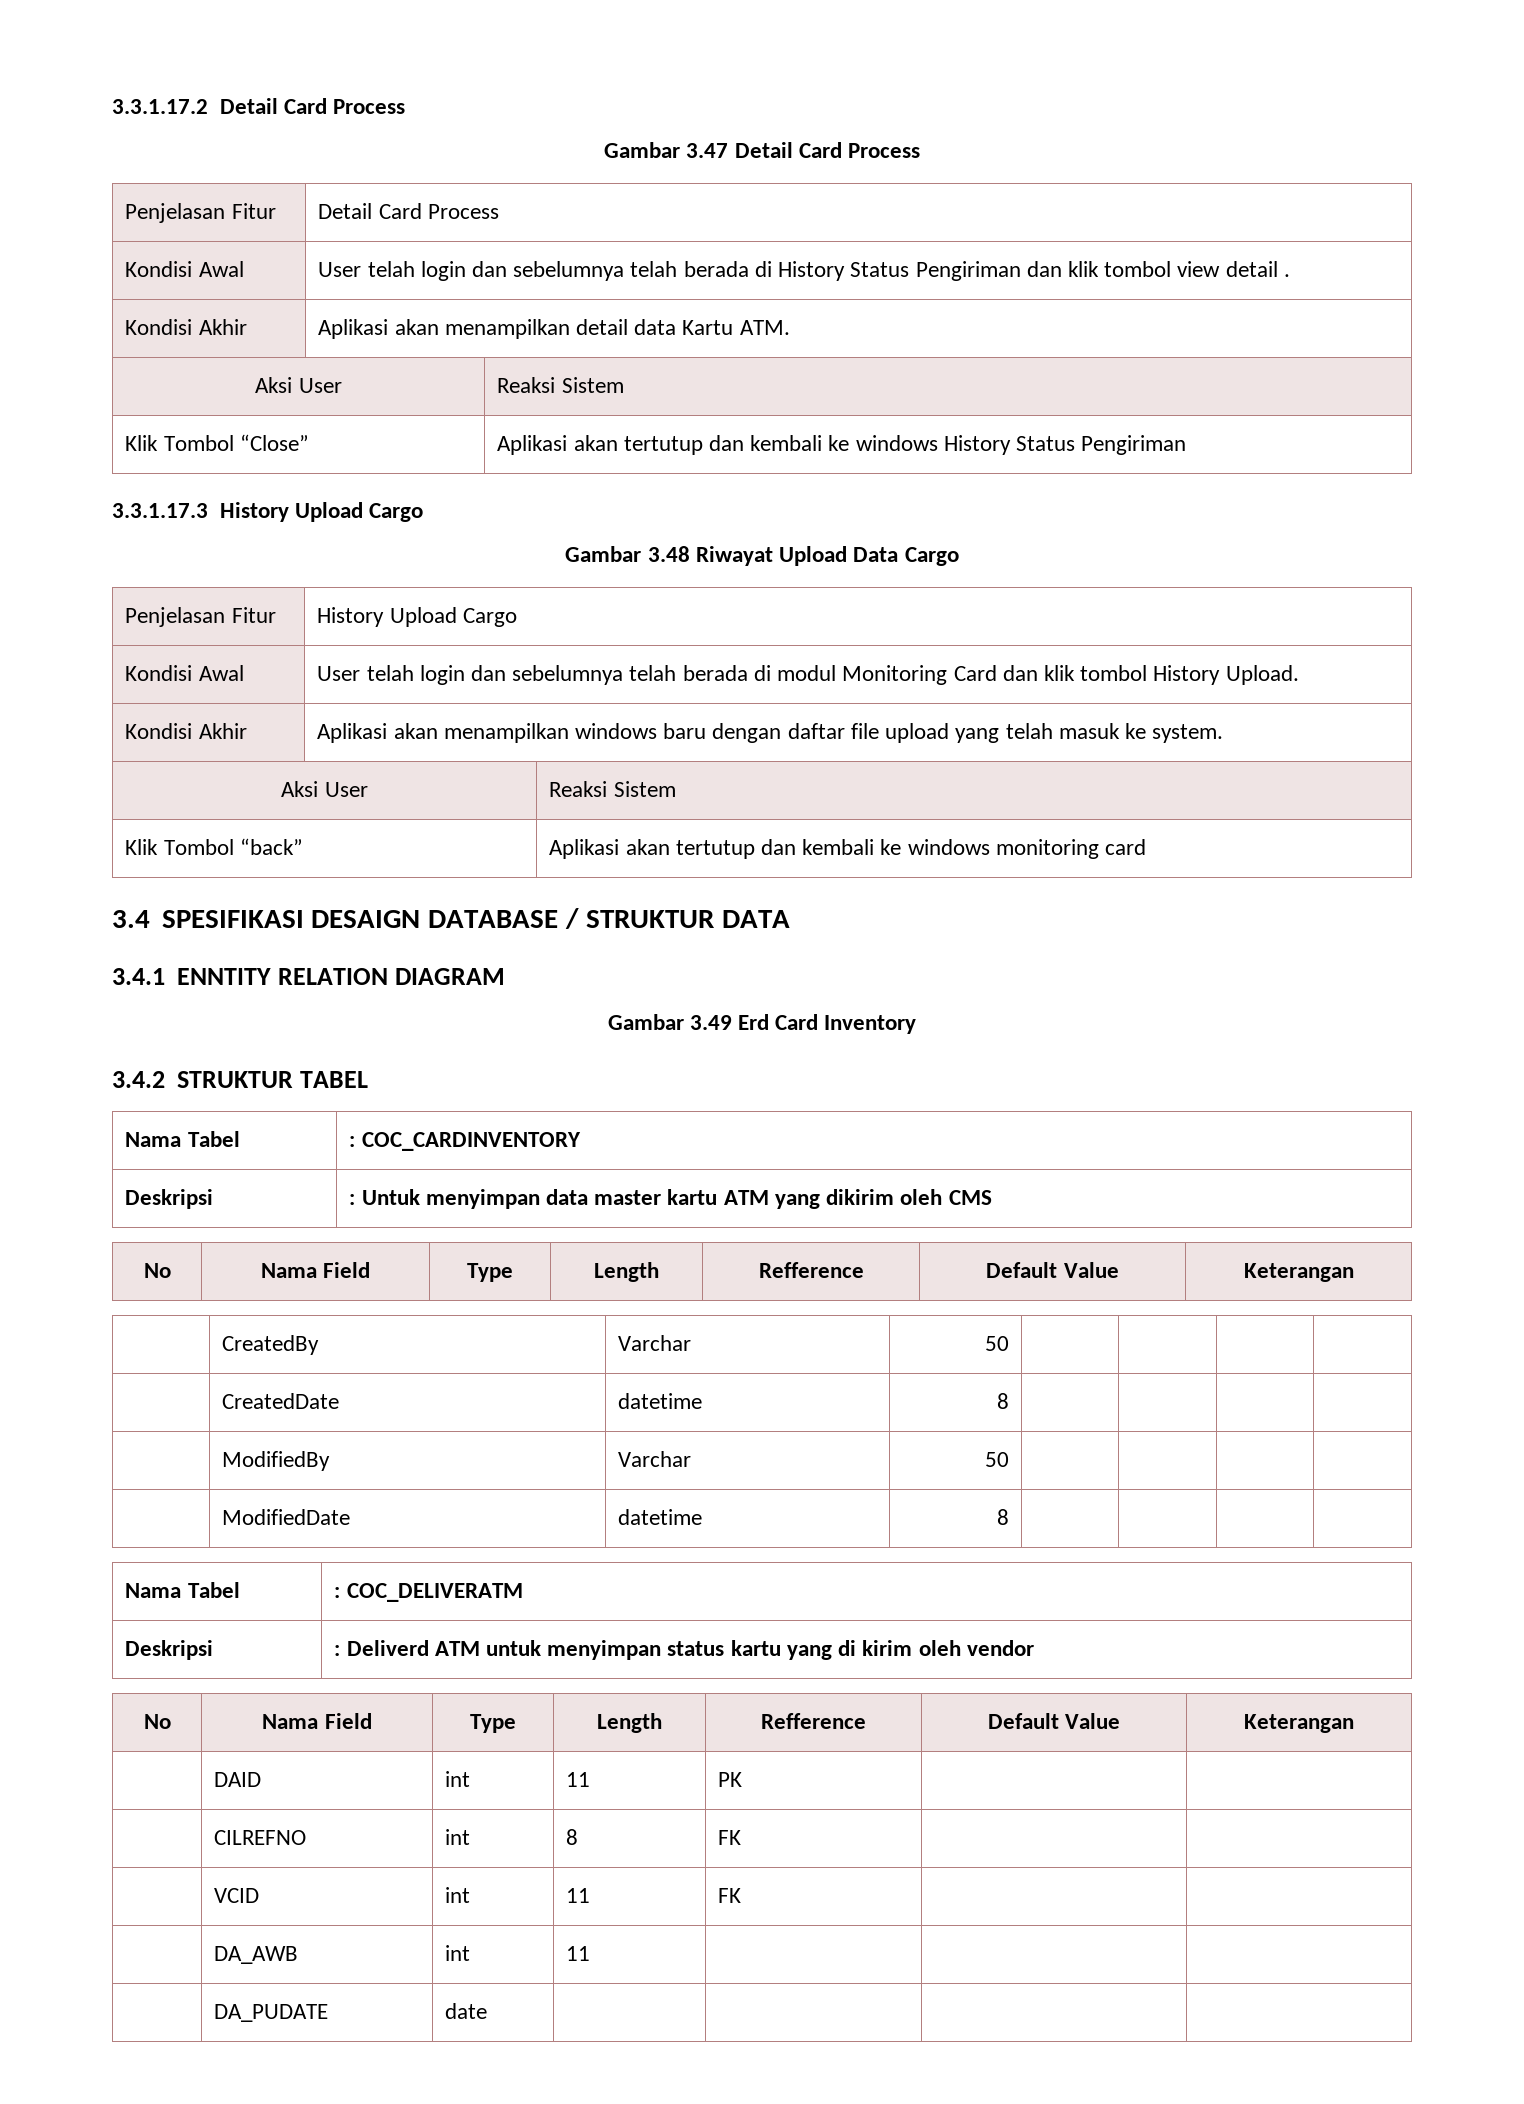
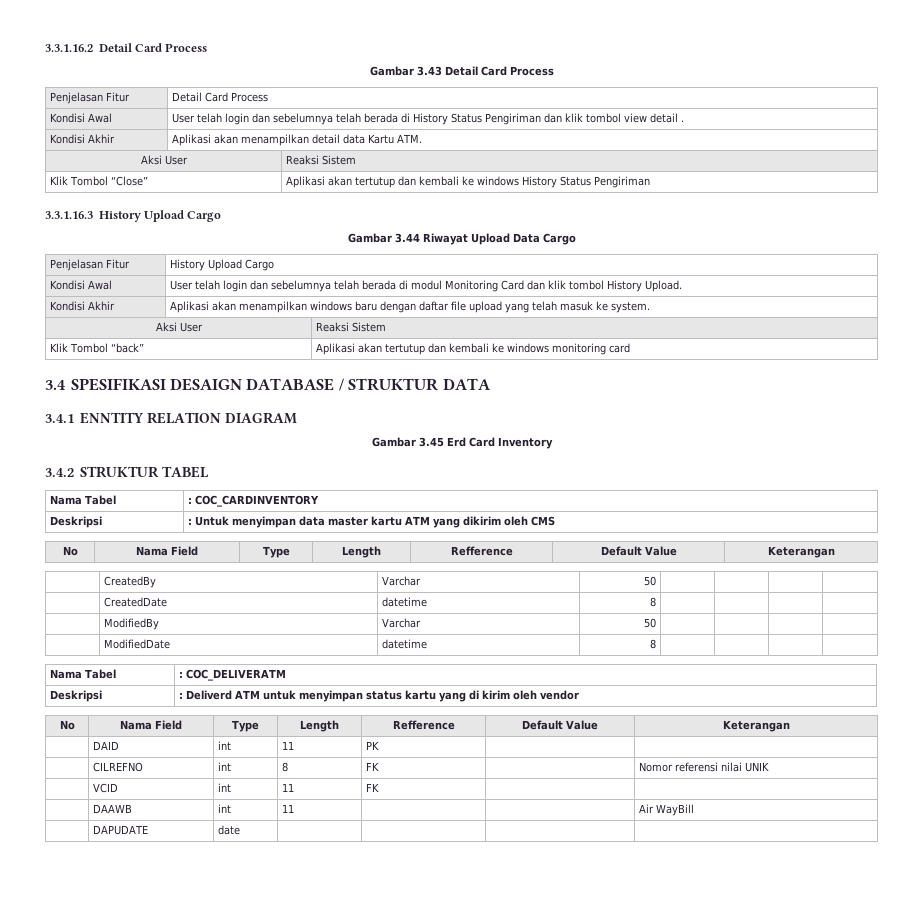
[112,99,208,114] 3.3.1.17.2 -> [45,44,93,52] 3.3.1.16.2
[686,143,729,158] 3.47 -> [416,66,442,76] 3.43
[112,503,208,518] 3.3.1.17.3 -> [45,211,93,219] 3.3.1.16.3
[647,546,690,562] 3.48 -> [394,233,420,243] 3.44
[689,1015,732,1030] 3.49 -> [418,437,444,447] 3.45
(742, 1837) none -> [638,762,769,772] Nomor referensi nilai UNIK
[214,1946,299,1964] DA_AWB -> [92,804,132,813] DAAWB
[214,2004,329,2022] // | DA_PUDATE -> [638,804,694,816] [92,825,148,835] Air WayBill // | DAPUDATE

